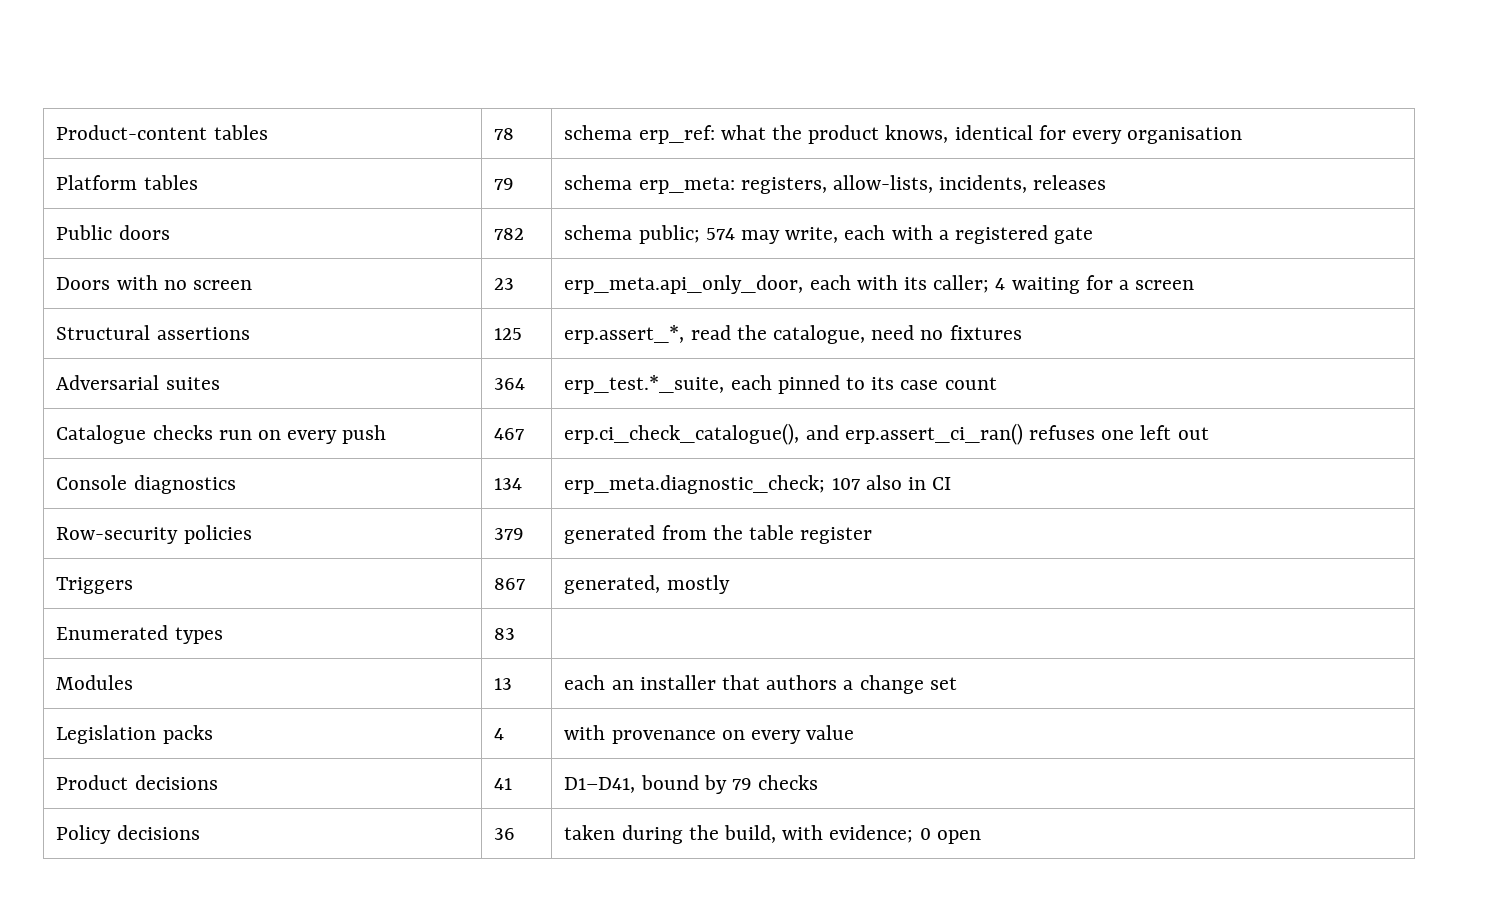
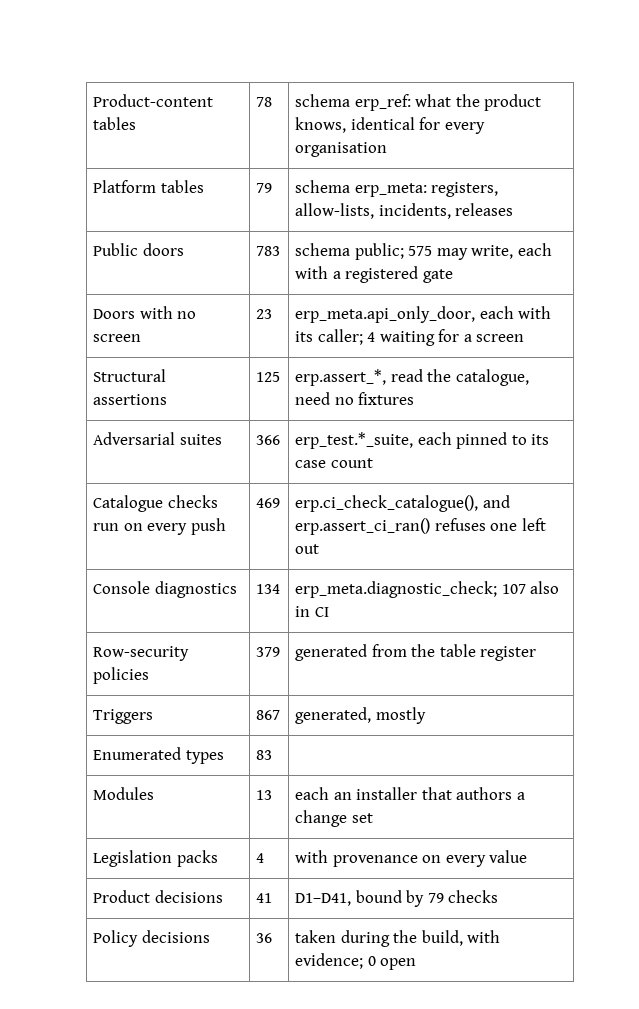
[494,228,525,240] 782 -> [255,246,280,256] 783
[705,228,735,240] 574 -> [408,246,433,256] 575
[494,378,526,390] 364 -> [255,435,280,445] 366
[494,428,525,440] 467 -> [255,498,280,508] 469

